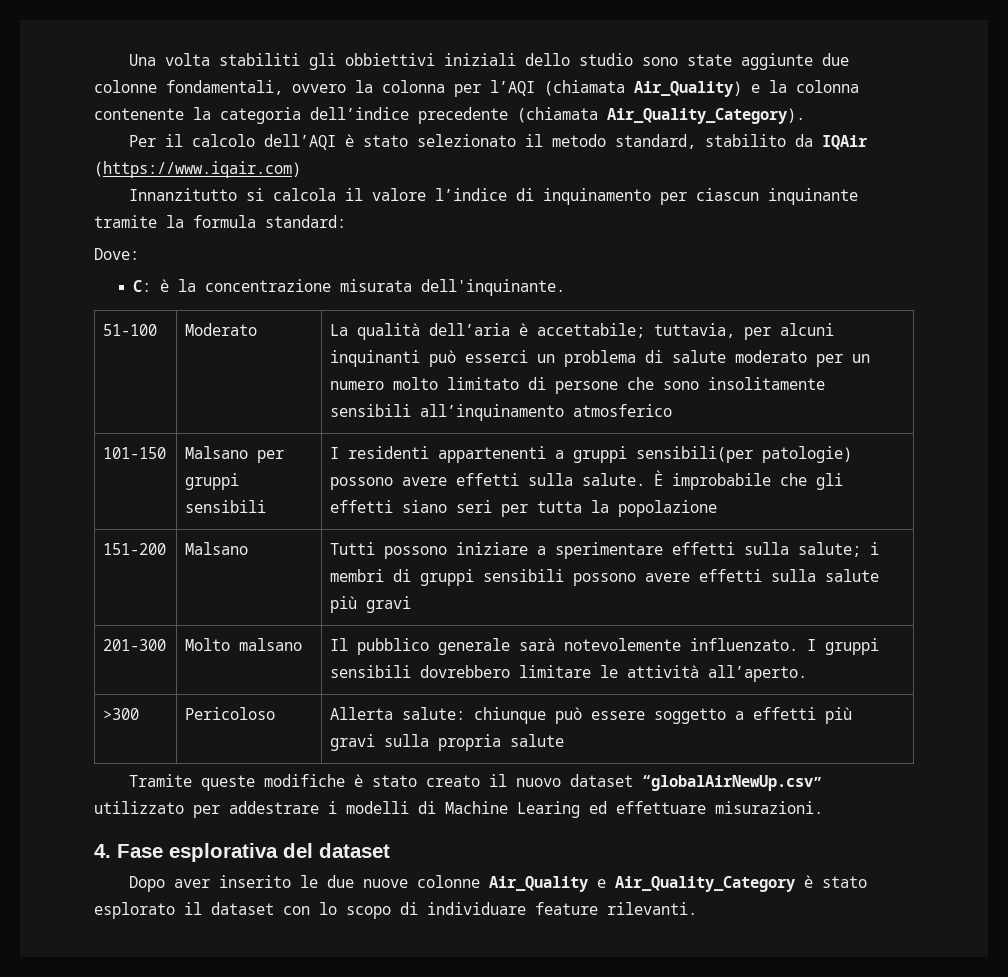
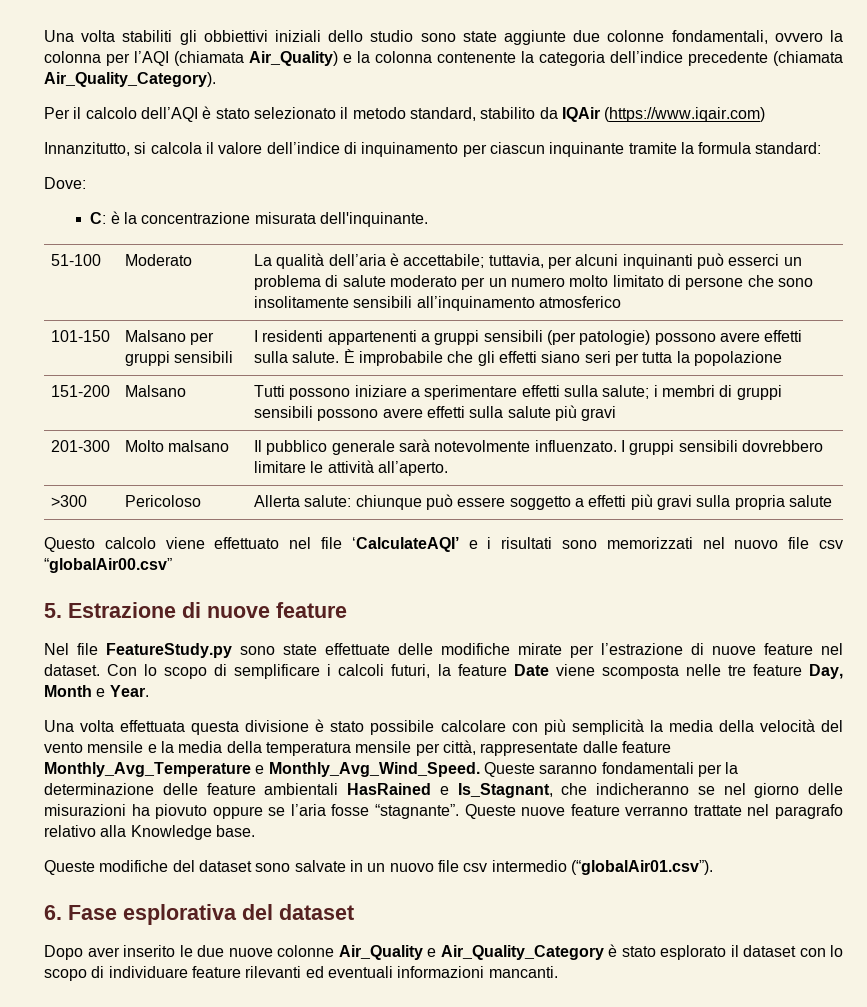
[128,188,237,201] Innanzitutto -> [44,142,130,156] Innanzitutto,
[434,188,507,201] l’indice -> [266,142,340,154] dell’indice
[636,446,754,463] sensibili(per -> [483,330,577,345] sensibili (per
[564,638,682,651] notevolemente -> [434,440,531,452] notevolmente
[128,774,822,791] [94,801,823,818] [94,844,111,858] Tramite queste modifiche è stato creato il nuovo dataset “globalAirNewUp.csv” utilizzato per addestrare i modelli di Machine Learing ed effettuare misurazioni. // 4. -> [44,537,843,552] [44,558,172,573] [44,602,347,618] [44,643,843,658] [44,664,843,679] [44,685,149,697] [44,719,843,735] [44,740,671,756] [44,762,739,777] [44,783,843,798] [44,804,843,819] [44,825,255,840] [44,860,713,875] [44,905,62,920] Questo calcolo viene effettuato nel file ‘CalculateAQI’ e i risultati sono memorizzati nel nuovo file csv “globalAir00.csv” // 5. Estrazione di nuove feature // Nel file FeatureStudy.py sono state effettuate delle modifiche mirate per l’estrazione di nuove feature nel dataset. Con lo scopo di semplificare i calcoli futuri, la feature Date viene scomposta nelle tre feature Day, Month e Year. // Una volta effettuata questa divisione è stato possibile calcolare con più semplicità la media della velocità del vento mensile e la media della temperatura mensile per città, rappresentate dalle feature Monthly_Avg_Temperature e Monthly_Avg_Wind_Speed. Queste saranno fondamentali per la determinazione delle feature ambientali HasRained e Is_Stagnant, che indicheranno se nel giorno delle misurazioni ha piovuto oppure se l’aria fosse “stagnante”. Queste nuove feature verranno trattate nel paragrafo relativo alla Knowledge base. // Queste modifiche del dataset sono salvate in un nuovo file csv intermedio (“globalAir01.csv”). // 6.
[607,902,697,915] rilevanti. -> [245,966,558,978] rilevanti ed eventuali informazioni mancanti.

